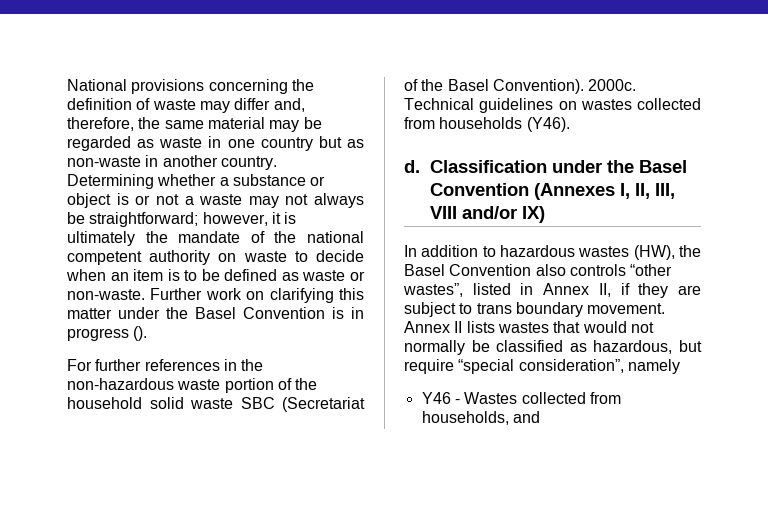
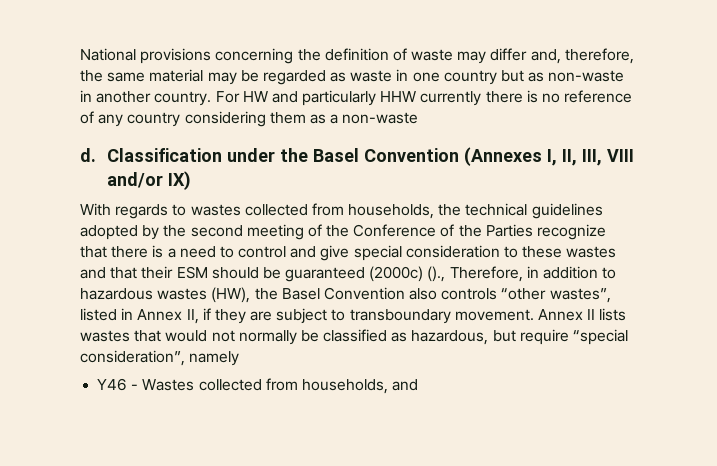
[67,174,326,189] [67,193,364,208] [67,212,297,227] [67,231,364,246] [67,250,364,265] [66,269,365,281] [67,288,364,303] [67,307,364,319] [67,326,148,341] [67,359,264,371] [67,378,318,393] [67,397,365,412] [404,79,637,94] [404,98,701,113] [404,117,570,132] Determining whether a substance or object is or not a waste may not always be straightforward; however, it is ultimately the mandate of the national competent authority on waste to decide when an item is to be defined as waste or non-waste. Further work on clarifying this matter under the Basel Convention is in progress (). // For further references in the non-hazardous waste portion of the household solid waste SBC (Secretariat of the Basel Convention). 2000c. Technical guidelines on wastes collected from households (Y46). -> [215,90,633,106] [80,111,419,127] For HW and particularly HHW currently there is no reference of any country considering them as a non-waste
[404,245,417,257] In -> [80,203,603,219] [80,224,607,240] [80,245,617,261] [80,266,539,282] With regards to wastes collected from households, the technical guidelines adopted by the second meeting of the Conference of the Parties recognize that there is a need to control and give special consideration to these wastes and that their ESM should be guaranteed (2000c) ()., Therefore, in
[476,302,583,317] trans boundary -> [349,309,451,324] transboundary

